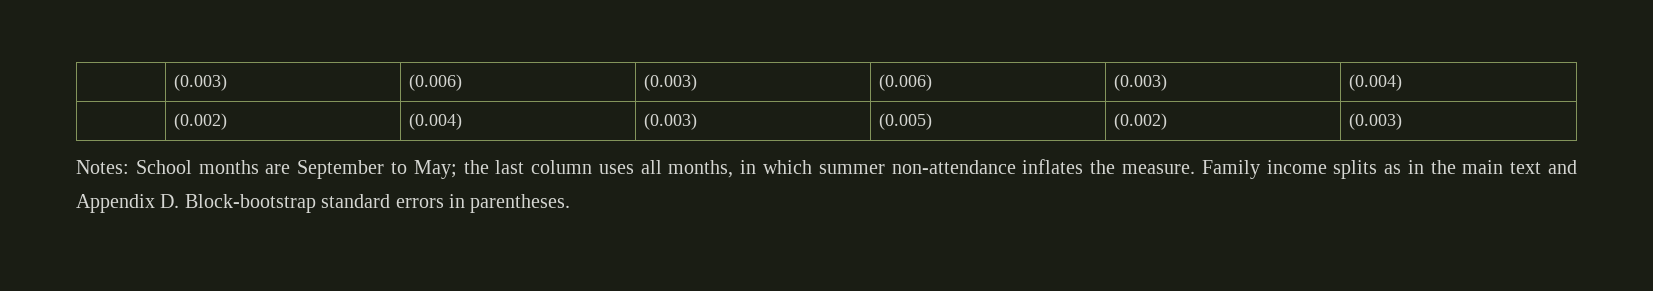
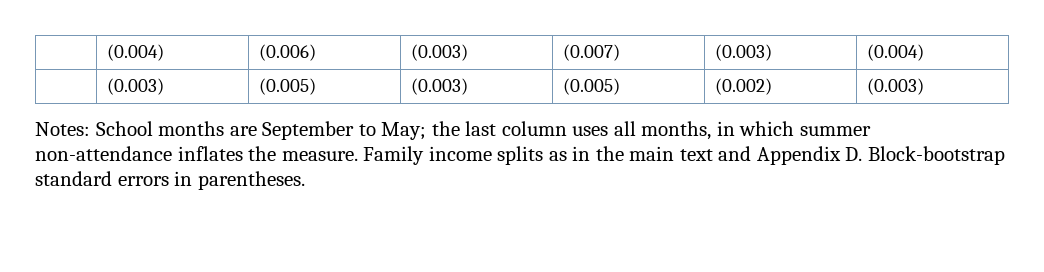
[173,74,227,91] [408,74,462,91] [643,74,697,91] [878,74,932,91] | (0.003) | (0.006) | (0.003) | (0.006) -> [107,44,165,61] [259,44,317,61] [411,44,469,61] [563,44,621,61] | (0.004) | (0.006) | (0.003) | (0.007)
[173,113,227,130] [408,113,462,130] (0.002) | (0.004) -> [107,78,165,95] [259,78,317,95] (0.003) | (0.005)

